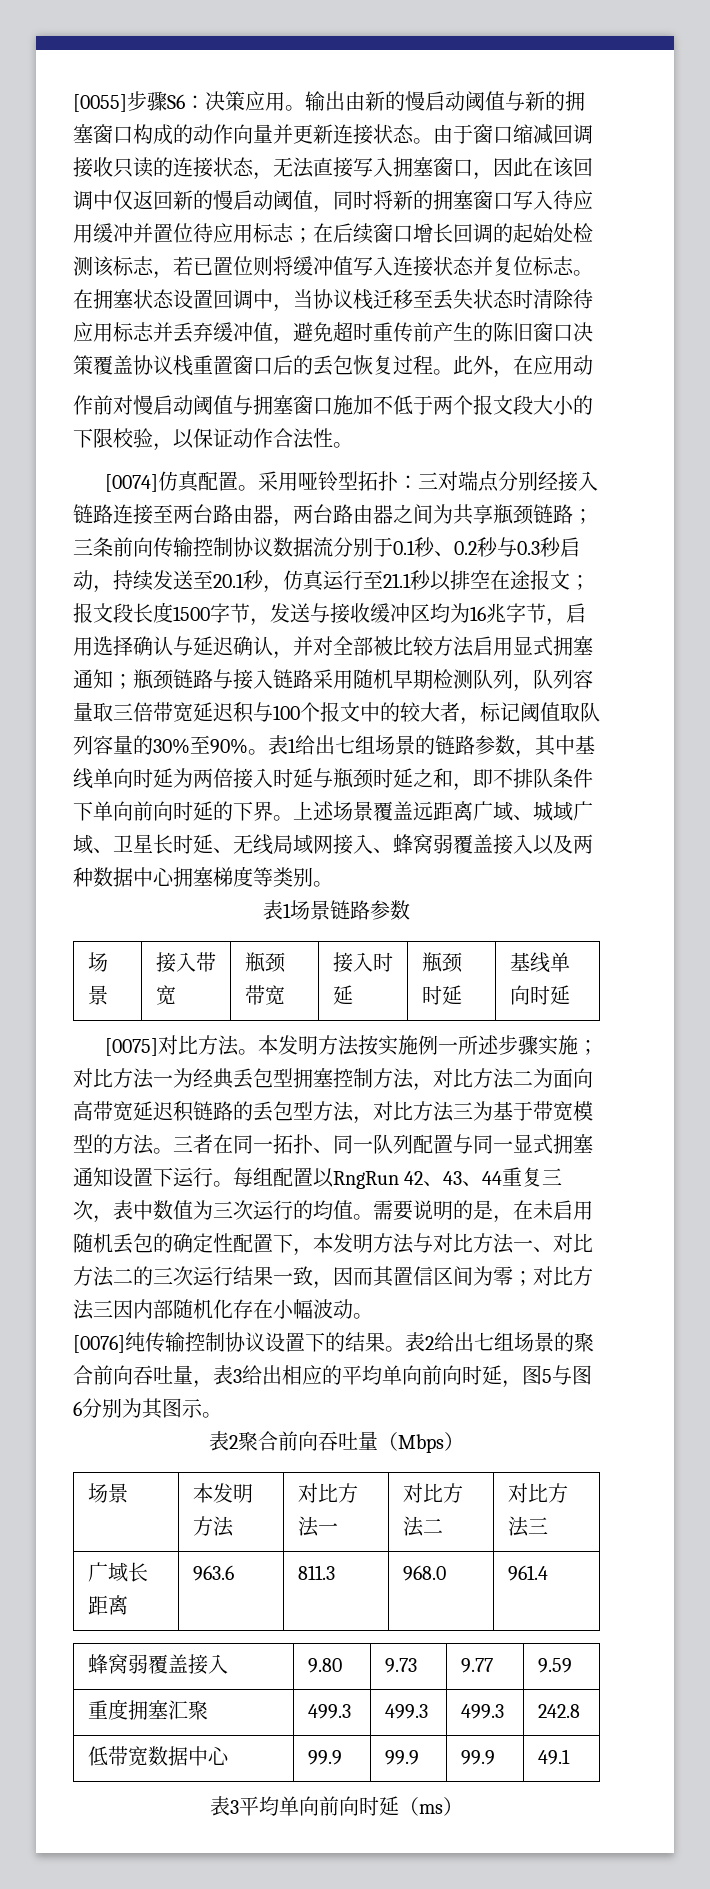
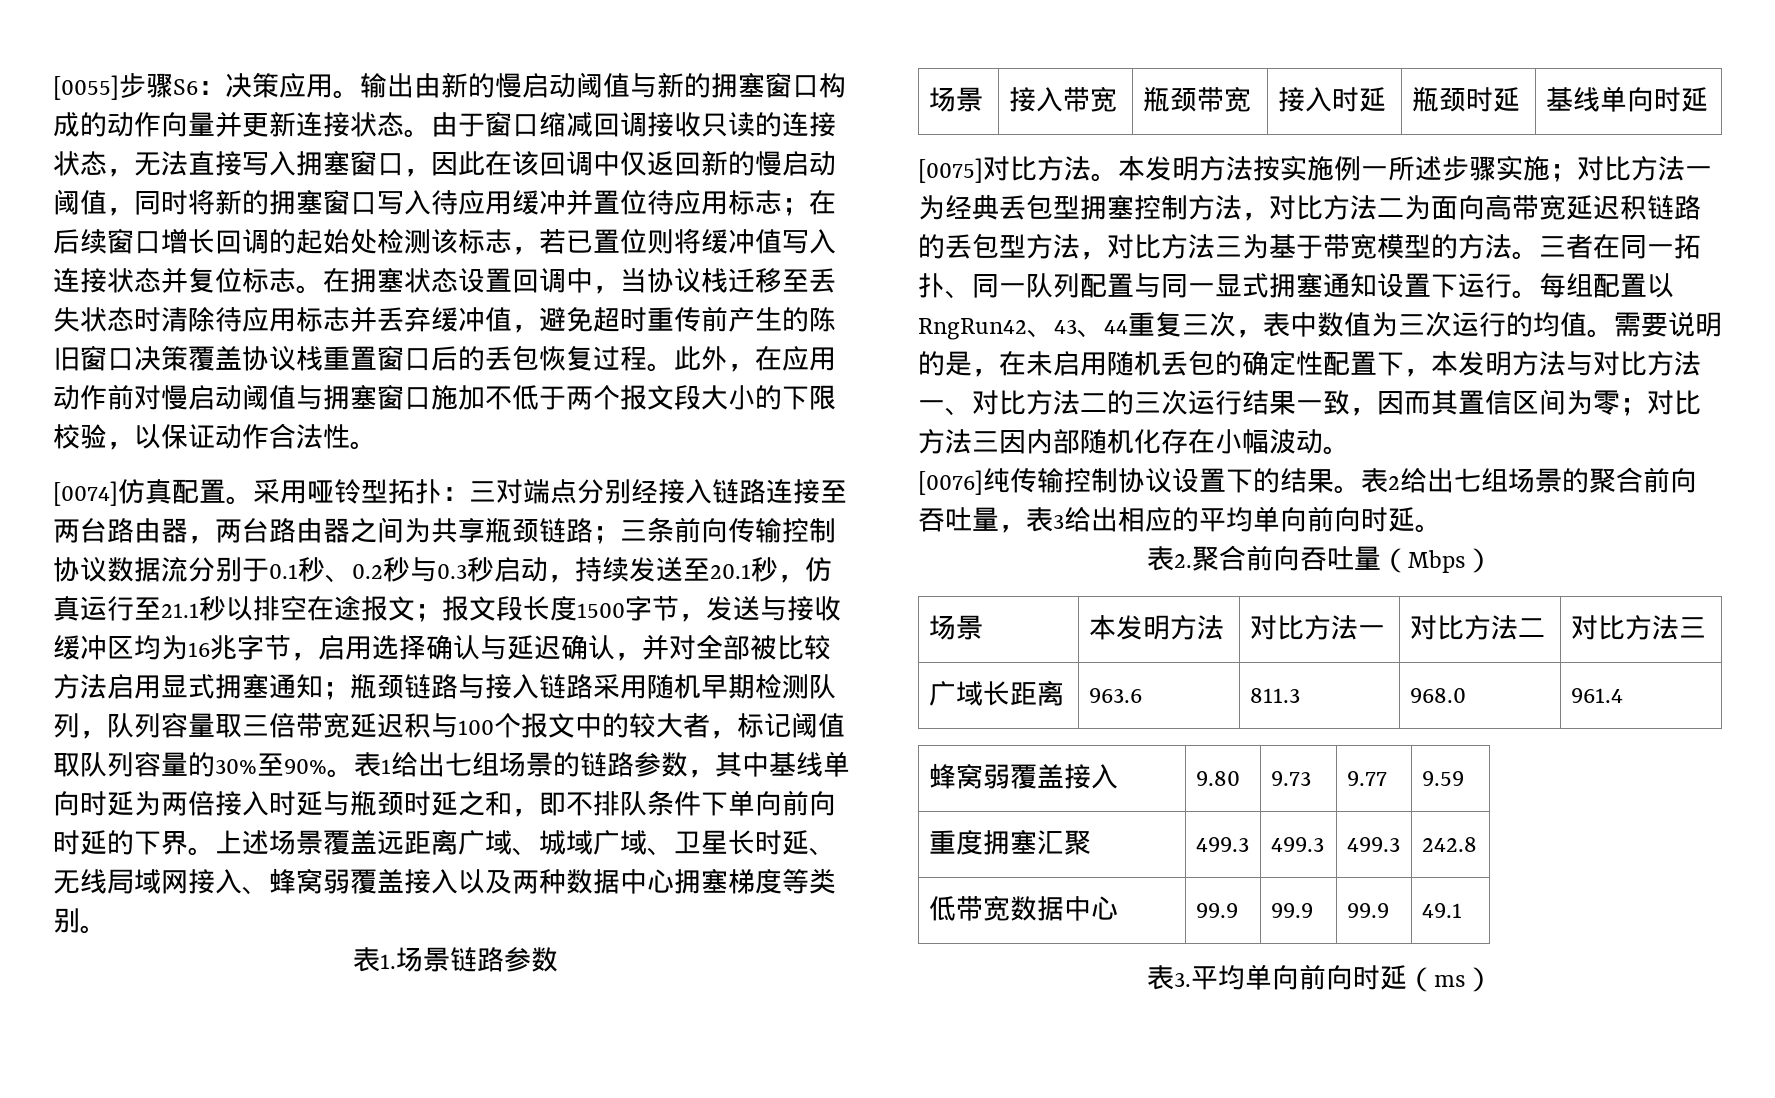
(593, 365) // -> (80, 397) none
[283,903,291,918] 1 -> [379,954,396,969] 1.
[333,1171,424,1189] RngRun 42 -> [918,318,1027,340] RngRun42
[502,1365,592,1388] [73,1398,222,1419] [209,1431,238,1451] ，图5与图6分别为其图示。 // 表2 -> [1415,524,1442,533] [1147,546,1192,571] 。 // 表2.
[230,1800,239,1814] 3 -> [1174,973,1191,987] 3.

